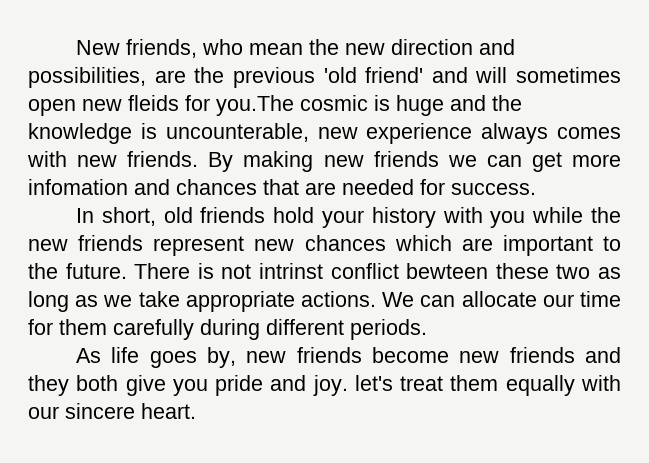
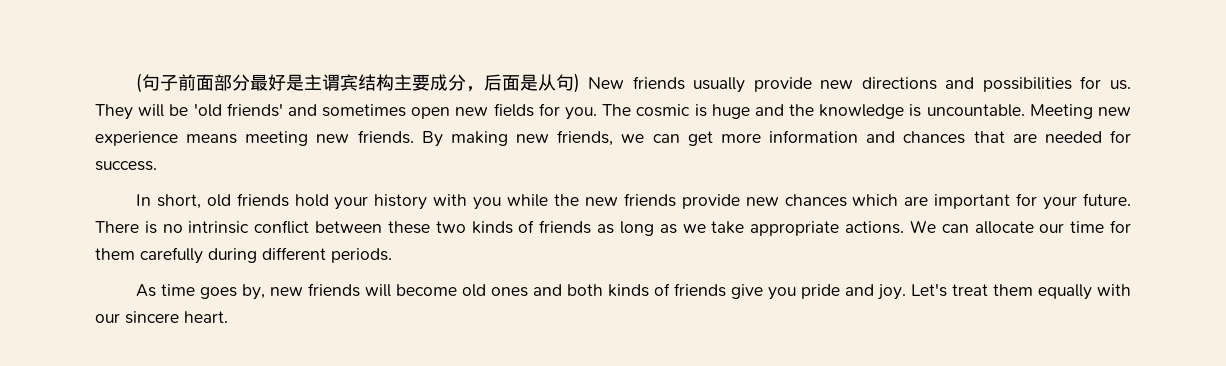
[75,39,515,58] [28,67,621,88] [28,95,294,116] New friends, who mean the new direction and possibilities, are the previous 'old friend' and will sometimes open new fleids for you.The -> [135,73,1131,93] [95,103,632,120] (句子前面部分最好是主谓宾结构主要成分，后面是从句) New friends usually provide new directions and possibilities for us. They will be 'old friends' and sometimes open new fields for you. The
[165,123,621,144] [27,151,67,167] uncounterable, new experience always comes with -> [926,104,1131,119] [95,131,309,146] uncountable. Meeting new experience means meeting
[373,151,439,167] friends -> [557,130,614,146] friends,
[28,179,128,195] infomation -> [769,130,859,143] information
[153,236,245,256] represent -> [681,194,740,209] provide
[603,236,621,251] [28,263,58,279] to the -> [1016,193,1078,210] for your
[221,263,591,279] not intrinst conflict bewteen these two -> [162,220,592,234] no intrinsic conflict between these two kinds of friends
[111,347,140,363] life -> [160,284,195,296] time
[371,347,621,363] [28,375,119,396] become new friends and they both -> [364,283,726,297] will become old ones and both kinds of friends
[354,375,393,391] let's -> [910,283,947,297] Let's

